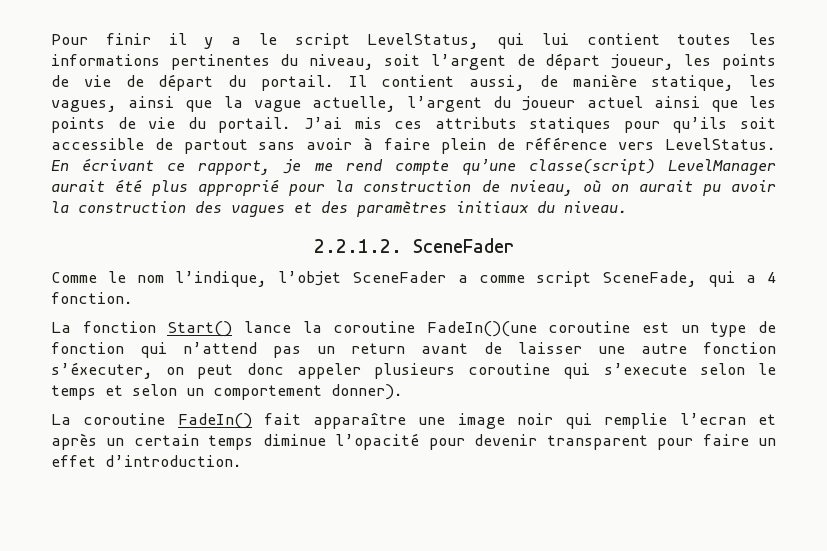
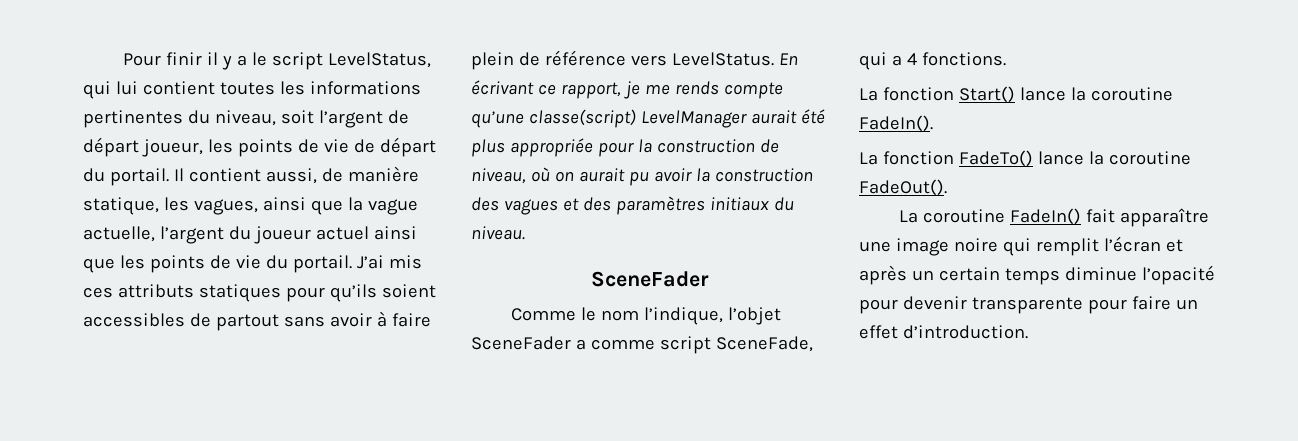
[740,117,777,129] [51,138,144,150] soit accessible -> [381,284,436,298] [83,313,185,327] soient accessibles
[345,159,383,171] rend -> [674,81,719,95] rends
[198,179,280,196] approprié -> [509,138,593,157] appropriée
[509,180,573,196] nvieau, -> [471,168,526,184] niveau,
[313,239,402,253] 2.2.1.2. -> (525, 233) none
[51,292,133,304] fonction. -> [921,52,1006,66] fonctions.
[426,321,776,337] [51,342,776,358] [51,362,777,379] [51,384,403,400] FadeIn()(une coroutine est un type de fonction qui n’attend pas un return avant de laisser une autre fonction s’éxecuter, on peut donc appeler plusieurs coroutine qui s’execute selon le temps et selon un comportement donner). -> [859,115,933,132] [859,150,1191,167] [859,179,947,196] FadeIn(). // La fonction FadeTo() lance la coroutine FadeOut().
[516,413,746,429] noir qui remplie l’ecran -> [953,236,1161,256] noire qui remplit l’écran
[546,435,648,450] transparent -> [971,297,1083,314] transparente

